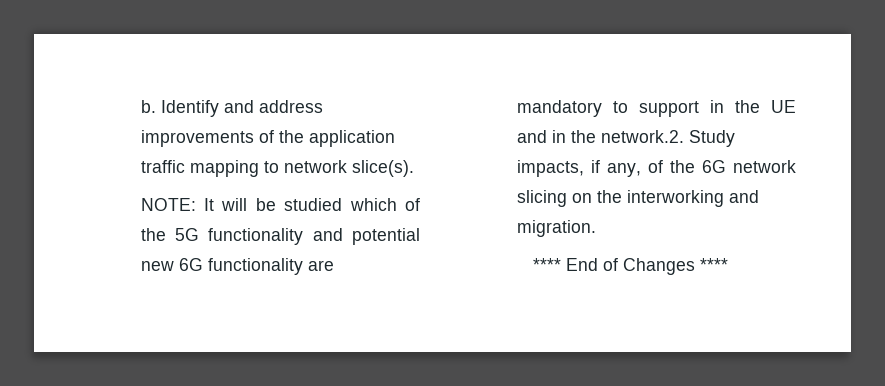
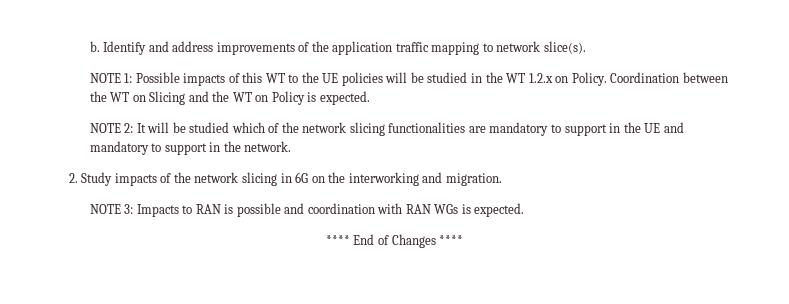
[140,198,196,211] NOTE: -> [89,72,728,86] [89,91,370,105] [89,123,134,133] NOTE 1: Possible impacts of this WT to the UE policies will be studied in the WT 1.2.x on Policy. Coordination between the WT on Slicing and the WT on Policy is expected. // NOTE 2:
[174,228,420,245] [140,258,303,275] 5G functionality and potential new 6G functionality -> [302,122,466,136] network slicing functionalities
[551,130,735,147] [516,160,796,177] [516,190,567,207] in the network.2. Study impacts, if any, of the 6G network slicing -> [89,141,292,155] [68,172,309,186] mandatory to support in the network. // 2. Study impacts of the network slicing in 6G
(596, 228) none -> [89,203,525,217] // NOTE 3: Impacts to RAN is possible and coordination with RAN WGs is expected.

